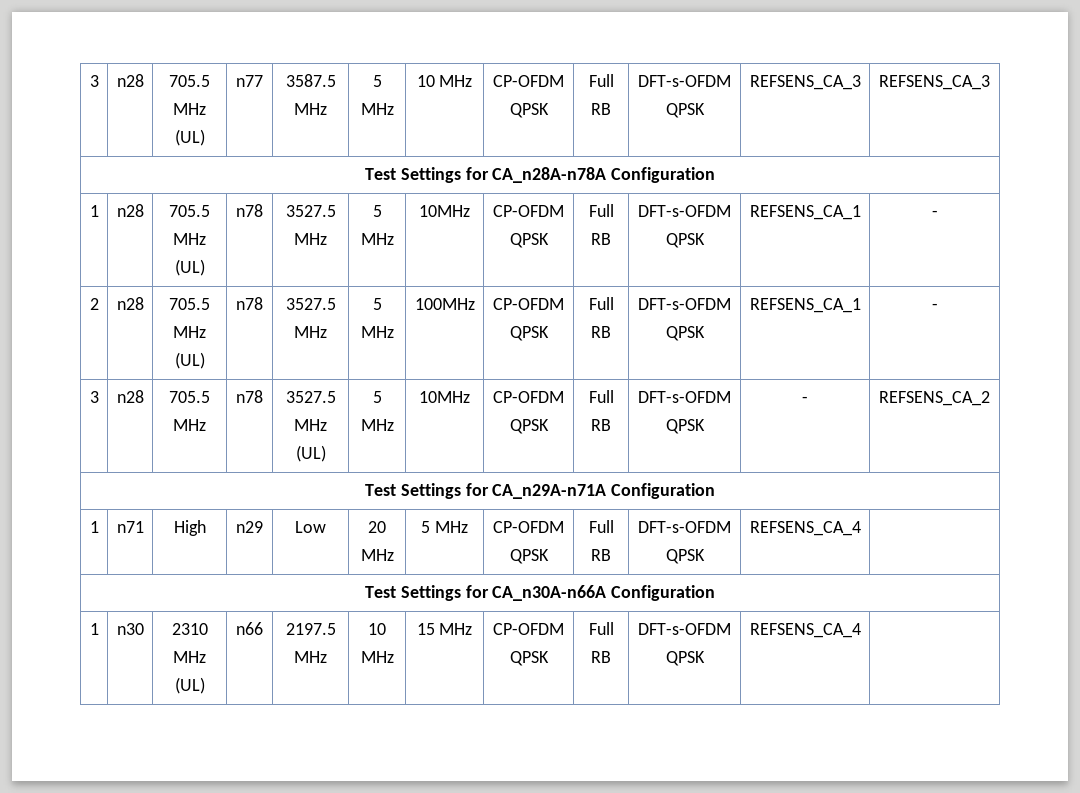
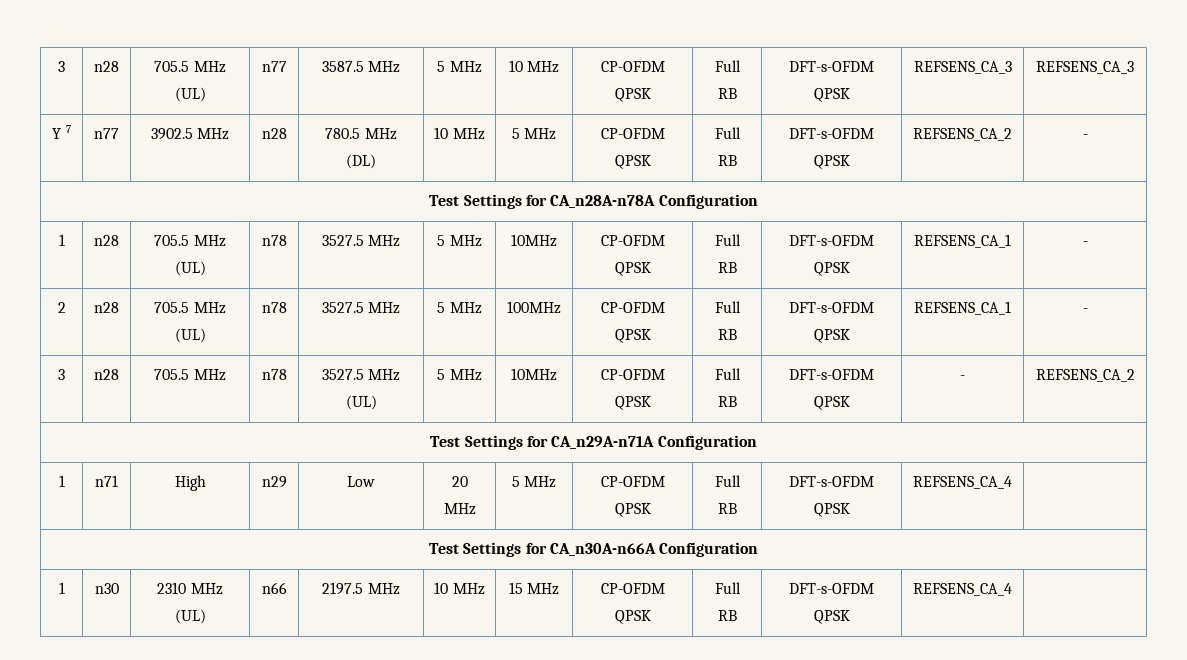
(990, 82) none -> [52,125,71,139] [94,128,119,139] [150,128,230,140] [261,128,287,139] [325,128,397,140] [346,154,376,169] [434,127,485,140] [511,128,557,140] [600,128,665,139] [614,155,651,169] [714,127,741,139] [717,155,737,166] [789,128,874,139] [813,155,850,169] [913,128,1012,141] [1082,134,1088,139] // Y 7 | n77 | 3902.5 MHz | n28 | 780.5 MHz (DL) | 10 MHz | 5 MHz | CP-OFDM QPSK | Full RB | DFT-s-OFDM QPSK | REFSENS_CA_2 | -

